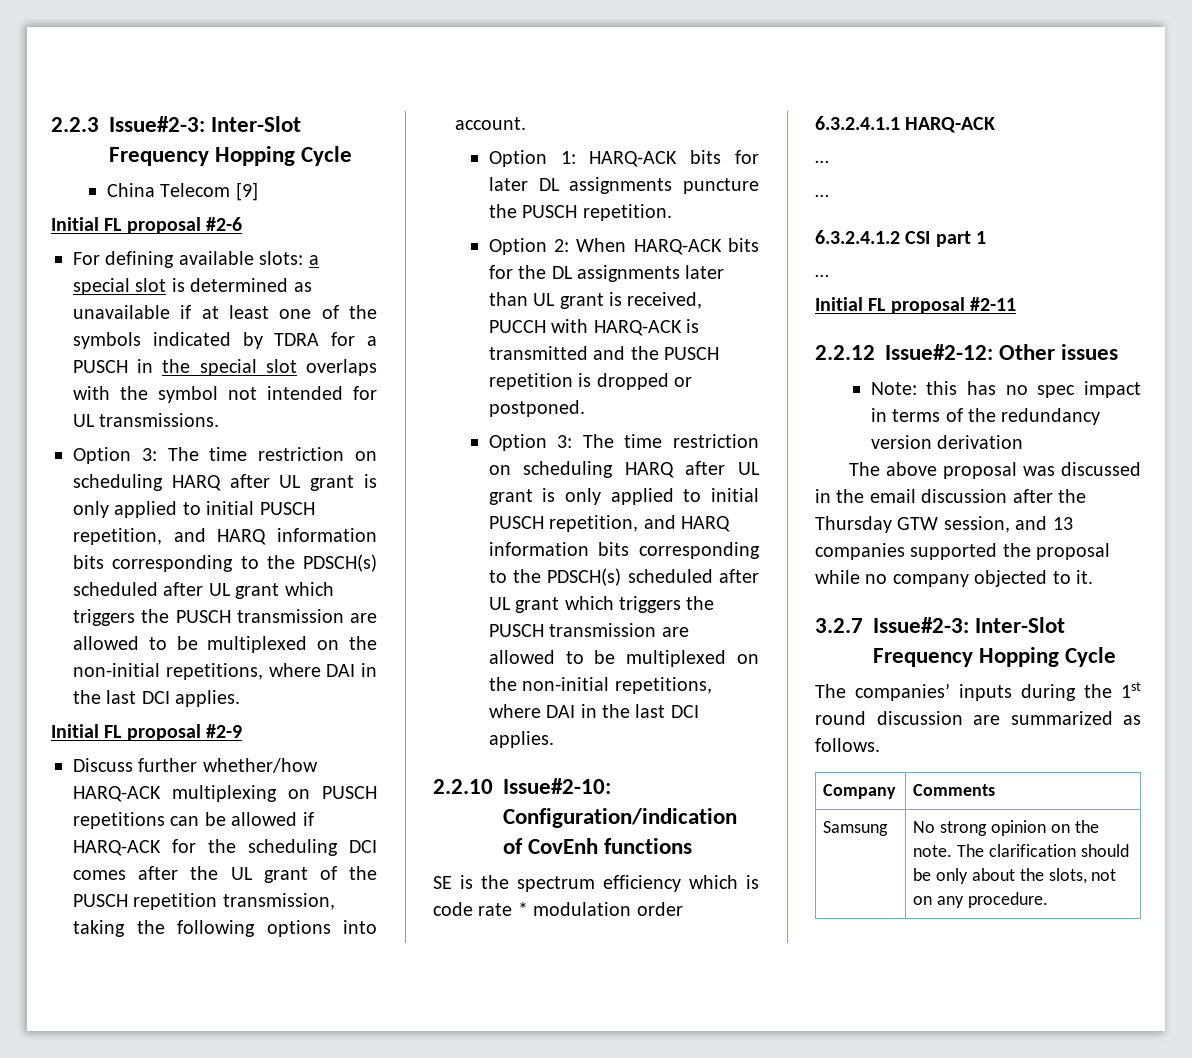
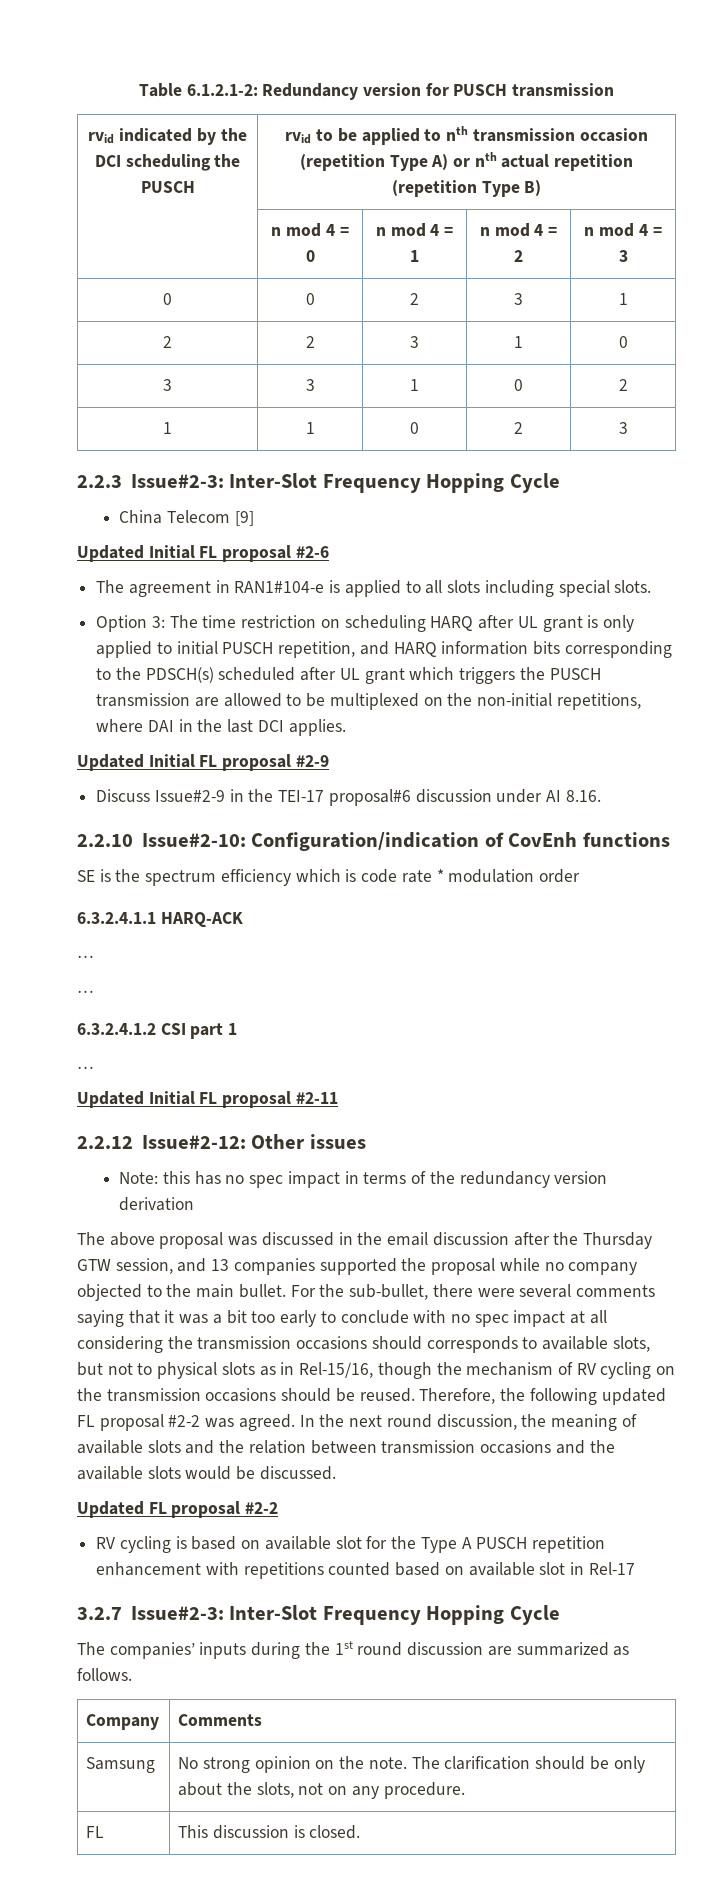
(51, 124) none -> [138,83,615,100] [88,128,247,145] [94,154,241,171] [140,181,195,193] [285,126,648,145] [299,152,634,171] [391,180,542,197] [271,223,349,237] [305,250,315,262] [375,223,454,237] [410,250,419,262] [479,223,558,237] [514,250,523,262] [584,223,662,237] [618,250,628,262] [163,293,172,305] [305,293,315,305] [410,293,419,305] [514,293,523,305] [618,293,628,305] [163,336,172,348] [305,336,315,348] [410,336,419,348] [514,336,523,348] [618,336,628,348] [163,379,172,391] [305,379,315,391] [410,379,419,391] [514,379,523,391] [618,379,628,391] [163,422,172,434] [305,422,315,434] [410,422,419,434] [514,422,523,434] [618,422,628,434] Table 6.1.2.1-2: Redundancy version for PUSCH transmission // rvid indicated by the DCI scheduling the PUSCH | rvid to be applied to nth transmission occasion (repetition Type A) or nth actual repetition (repetition Type B) // | n mod 4 = 0 | n mod 4 = 1 | n mod 4 = 2 | n mod 4 = 3 // 0 | 0 | 2 | 3 | 1 // 2 | 2 | 3 | 1 | 0 // 3 | 3 | 1 | 0 | 2 // 1 | 1 | 0 | 2 | 3 //
(258, 191) none -> [77,545,144,562] Updated
[73,251,319,268] [73,278,312,295] [73,305,377,319] [73,332,378,349] [73,359,377,376] [73,386,377,403] [73,413,220,427] For defining available slots: a special slot is determined as unavailable if at least one of the symbols indicated by TDRA for a PUSCH in the special slot overlaps with the symbol not intended for UL transmissions. -> [96,580,652,597] The agreement in RAN1#104-e is applied to all slots including special slots.
(241, 698) none -> [77,754,144,771] Updated
[138,758,318,773] [73,785,377,802] [73,812,314,829] [73,839,377,856] [73,866,378,883] [73,893,335,910] [73,920,377,937] [455,117,526,130] [488,150,759,167] [488,177,759,194] [488,204,672,221] [488,238,759,255] [488,265,725,282] [488,292,703,309] [488,319,699,336] [488,346,719,360] [488,373,692,390] [488,400,585,417] [488,434,759,451] [488,461,760,478] [488,488,759,505] [488,515,730,532] [488,542,760,559] [488,568,759,586] [488,596,715,613] [488,623,689,637] [488,650,759,667] [488,677,712,694] [488,704,699,718] [488,731,554,748] further whether/how HARQ-ACK multiplexing on PUSCH repetitions can be allowed if HARQ-ACK for the scheduling DCI comes after the UL grant of the PUSCH repetition transmission, taking the following options into account. // Option 1: HARQ-ACK bits for later DL assignments puncture the PUSCH repetition. // Option 2: When HARQ-ACK bits for the DL assignments later than UL grant is received, PUCCH with HARQ-ACK is transmitted and the PUSCH repetition is dropped or postponed. // Option 3: The time restriction on scheduling HARQ after UL grant is only applied to initial PUSCH repetition, and HARQ information bits corresponding to the PDSCH(s) scheduled after UL grant which triggers the PUSCH transmission are allowed to be multiplexed on the non-initial repetitions, where DAI in the last DCI applies. -> [154,789,601,806] Issue#2-9 in the TEI-17 proposal#6 discussion under AI 8.16.
(829, 275) none -> [77,1091,144,1108] Updated
[1076,570,1093,584] it. -> [166,1284,655,1300] [77,1310,607,1327] [77,1336,650,1353] [77,1362,676,1379] [77,1388,666,1405] [77,1414,637,1431] [77,1440,615,1454] [77,1466,336,1480] [77,1501,279,1518] [96,1536,605,1553] [96,1562,635,1579] the main bullet. For the sub-bullet, there were several comments saying that it was a bit too early to conclude with no spec impact at all considering the transmission occasions should corresponds to available slots, but not to physical slots as in Rel-15/16, though the mechanism of RV cycling on the transmission occasions should be reused. Therefore, the following updated FL proposal #2-2 was agreed. In the next round discussion, the meaning of available slots and the relation between transmission occasions and the available slots would be discussed. // Updated FL proposal #2-2 // RV cycling is based on available slot for the Type A PUSCH repetition enhancement with repetitions counted based on available slot in Rel-17
(1048, 900) none -> [86,1826,105,1838] [178,1825,361,1839] // FL | This discussion is closed.

